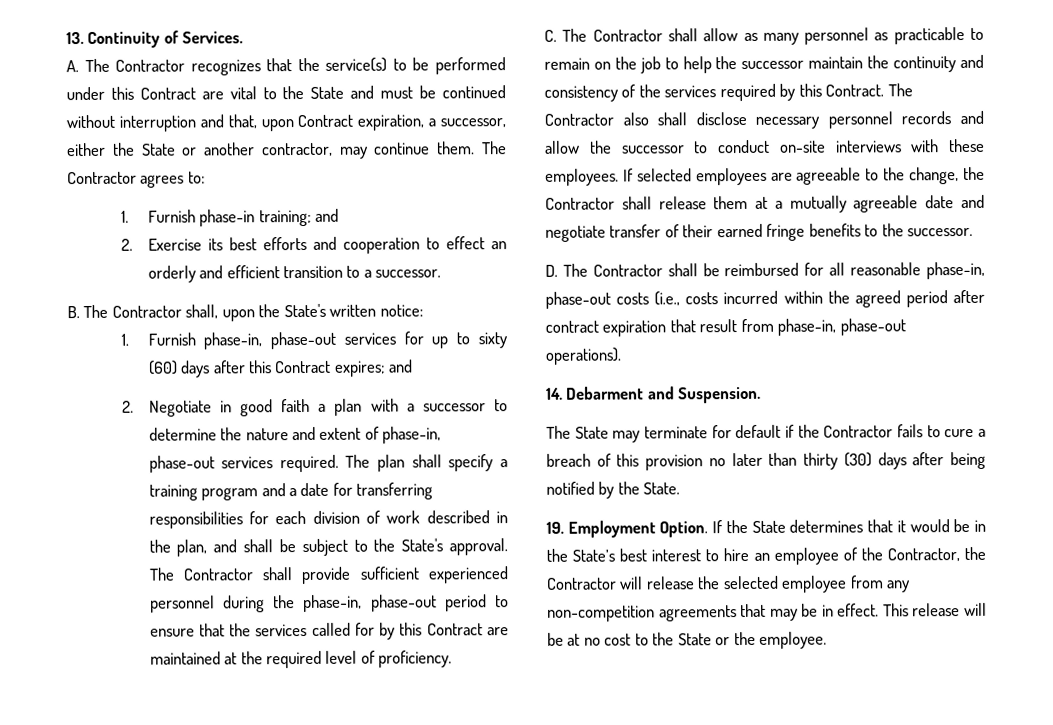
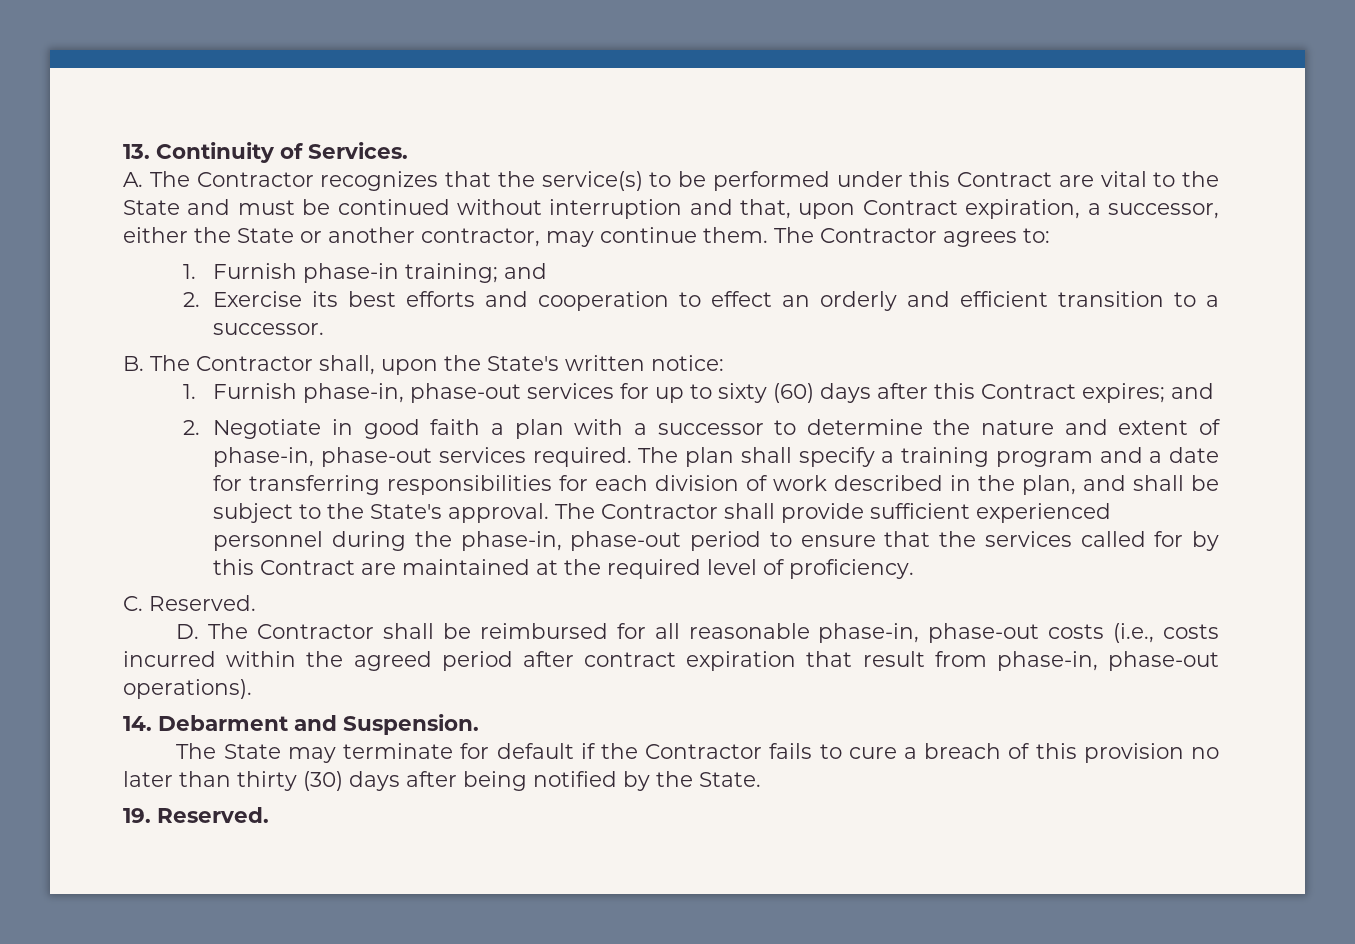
[562,27,984,45] [544,54,985,74] [544,83,913,102] [544,110,984,129] [544,138,985,154] [545,166,986,186] [545,194,985,213] [545,223,974,242] The Contractor shall allow as many personnel as practicable to remain on the job to help the successor maintain the continuity and consistency of the services required by this Contract. The Contractor also shall disclose necessary personnel records and allow the successor to conduct on-site interviews with these employees. If selected employees are agreeable to the change, the Contractor shall release them at a mutually agreeable date and negotiate transfer of their earned fringe benefits to the successor. -> [149,595,256,611] Reserved.
[567,518,986,538] [546,546,986,565] [546,575,911,593] [547,602,987,622] [547,631,828,649] Employment Option. If the State determines that it would be in the State’s best interest to hire an employee of the Contractor, the Contractor will release the selected employee from any non-competition agreements that may be in effect. This release will be at no cost to the State or the employee. -> [157,807,269,823] Reserved.

